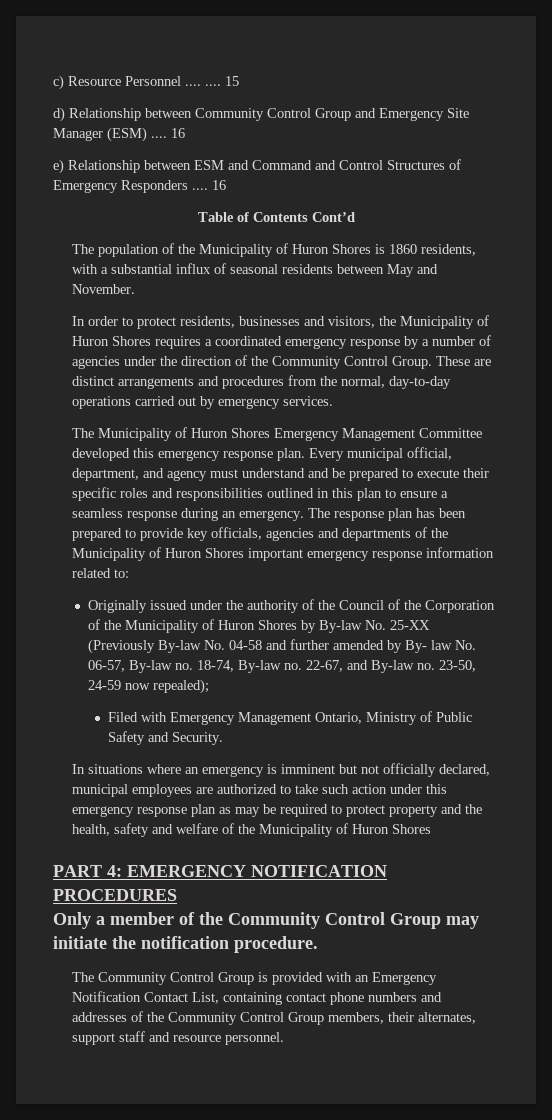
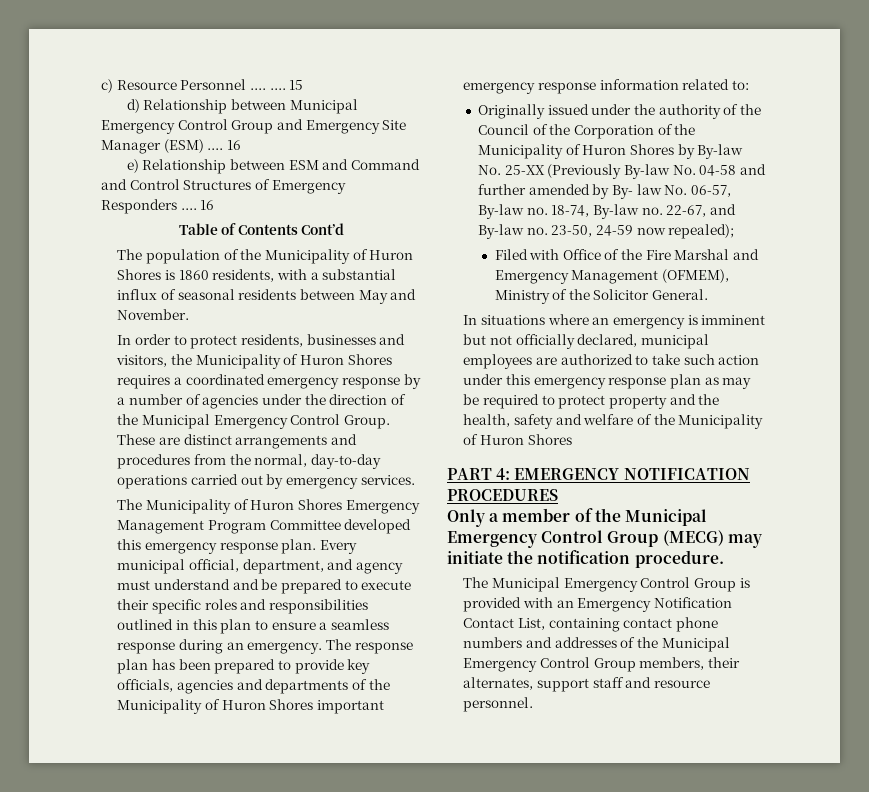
[195,108,264,121] Community -> [289,99,358,114] [101,120,175,134] Municipal Emergency
[272,356,342,369] Community -> [141,414,288,429] Municipal Emergency
(416, 434) none -> [207,520,266,534] Program
[169,712,362,725] Emergency Management Ontario, -> [562,249,760,260] [494,269,729,284] Office of the Fire Marshal and Emergency Management (OFMEM),
[435,712,472,722] [107,731,223,745] Public Safety and Security. -> [568,289,709,300] the Solicitor General.
[228,912,441,929] Community Control Group -> [624,509,707,526] [447,530,724,548] Municipal Emergency Control Group (MECG)
[98,972,168,985] Community -> [491,577,638,592] Municipal Emergency
[168,1012,238,1025] Community -> [661,637,730,652] [463,658,538,672] Municipal Emergency

